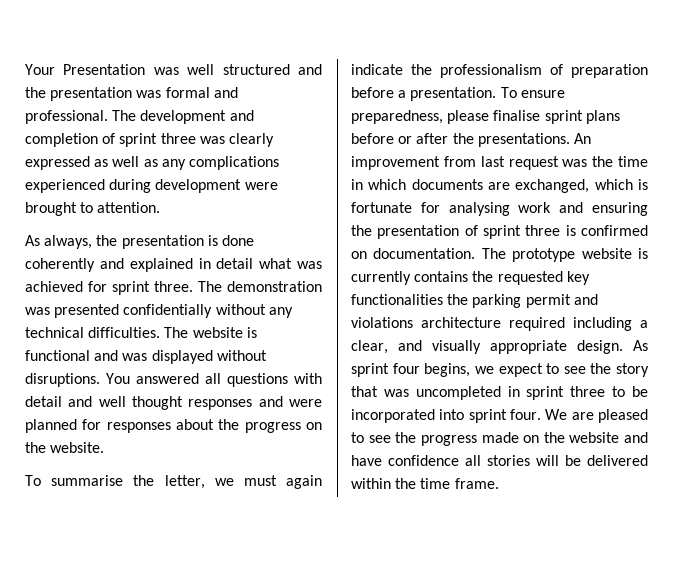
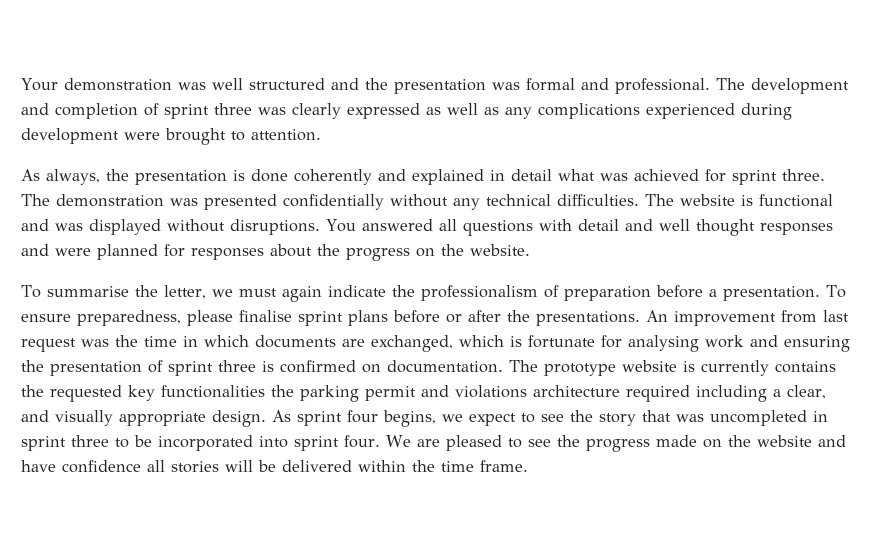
[63,64,146,75] Presentation -> [63,78,172,91] demonstration

